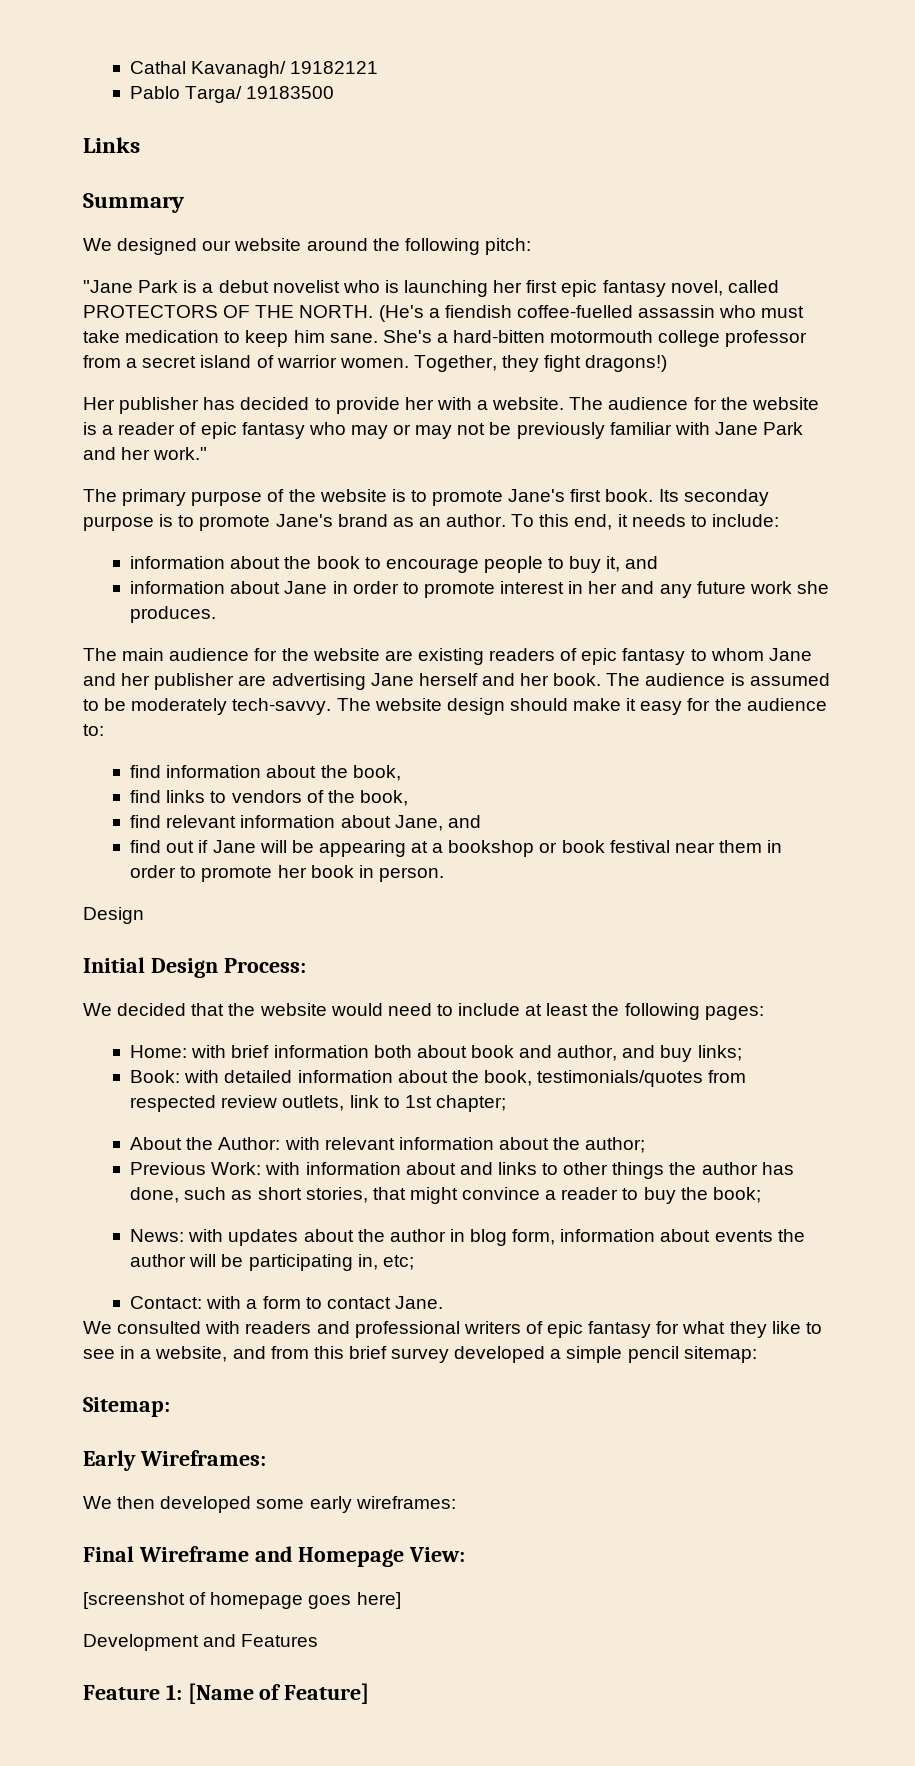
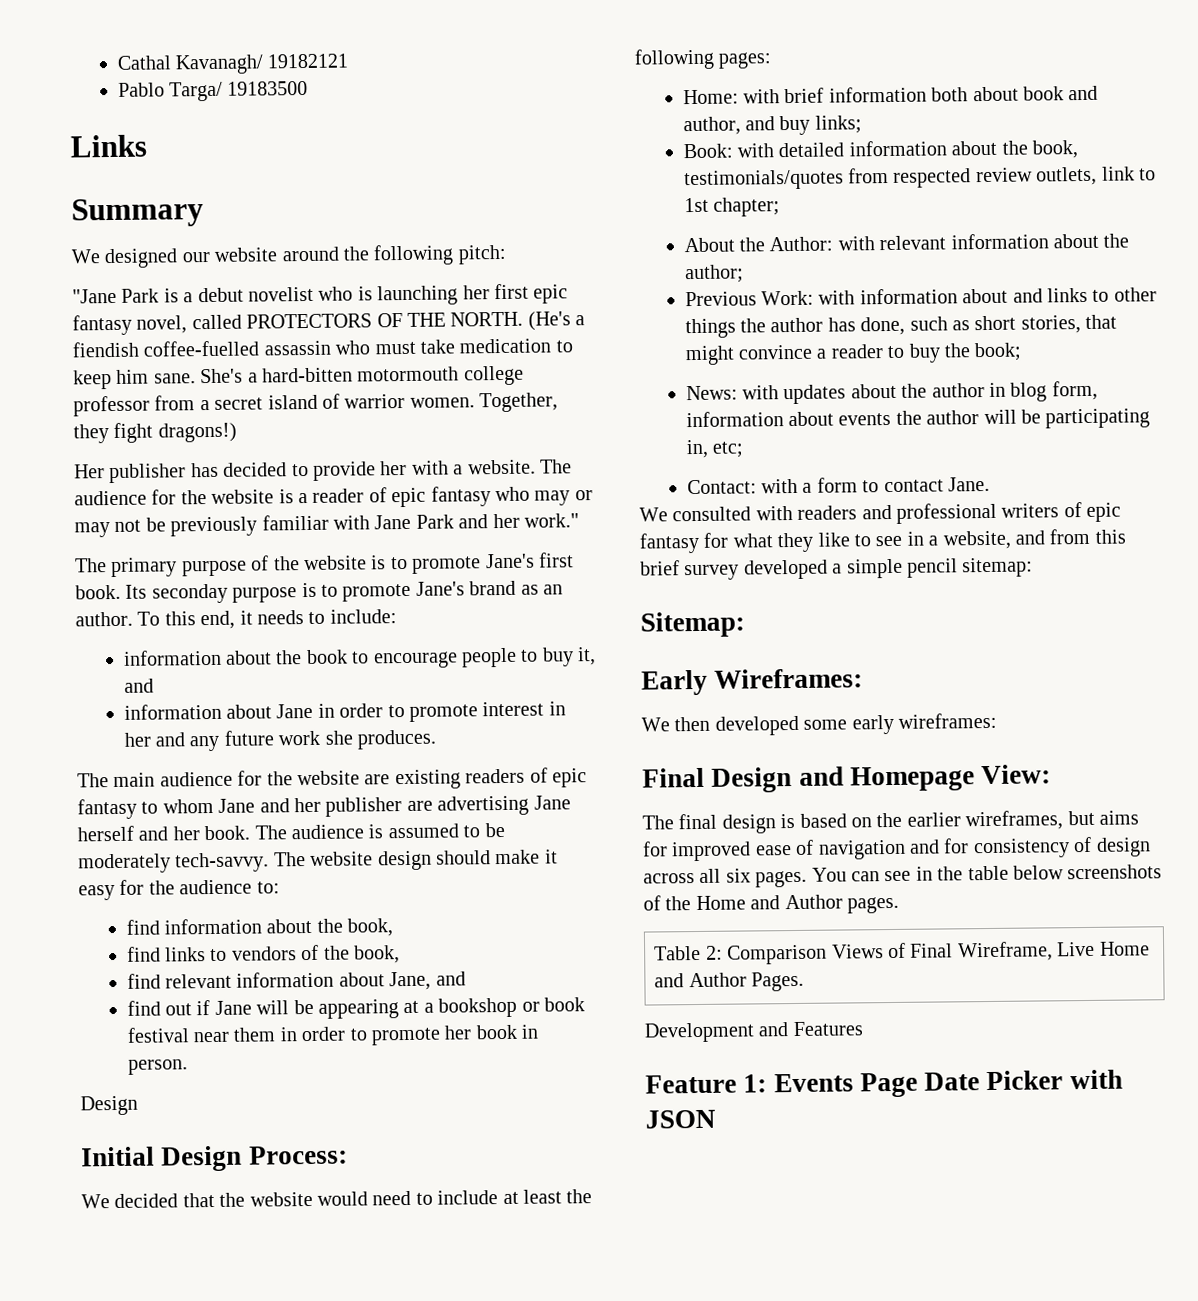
[138,1546,249,1562] Wireframe -> [711,767,793,793] Design
[83,1592,401,1609] [screenshot of homepage goes here] -> [642,810,1139,834] [642,836,1151,862] [643,864,1163,888] [643,894,899,914] [654,941,1150,965] [654,971,805,992] The final design is based on the earlier wireframes, but aims for improved ease of navigation and for consistency of design across all six pages. You can see in the table below screenshots of the Home and Author pages. // Table 2: Comparison Views of Final Wireframe, Live Home and Author Pages.
[187,1683,370,1704] [Name of Feature] -> [773,1069,1123,1098] [645,1109,716,1129] Events Page Date Picker with JSON

